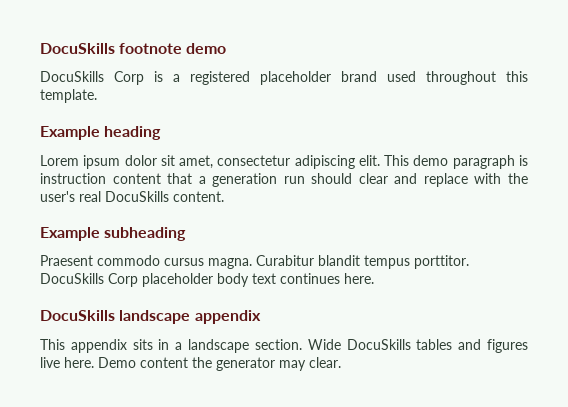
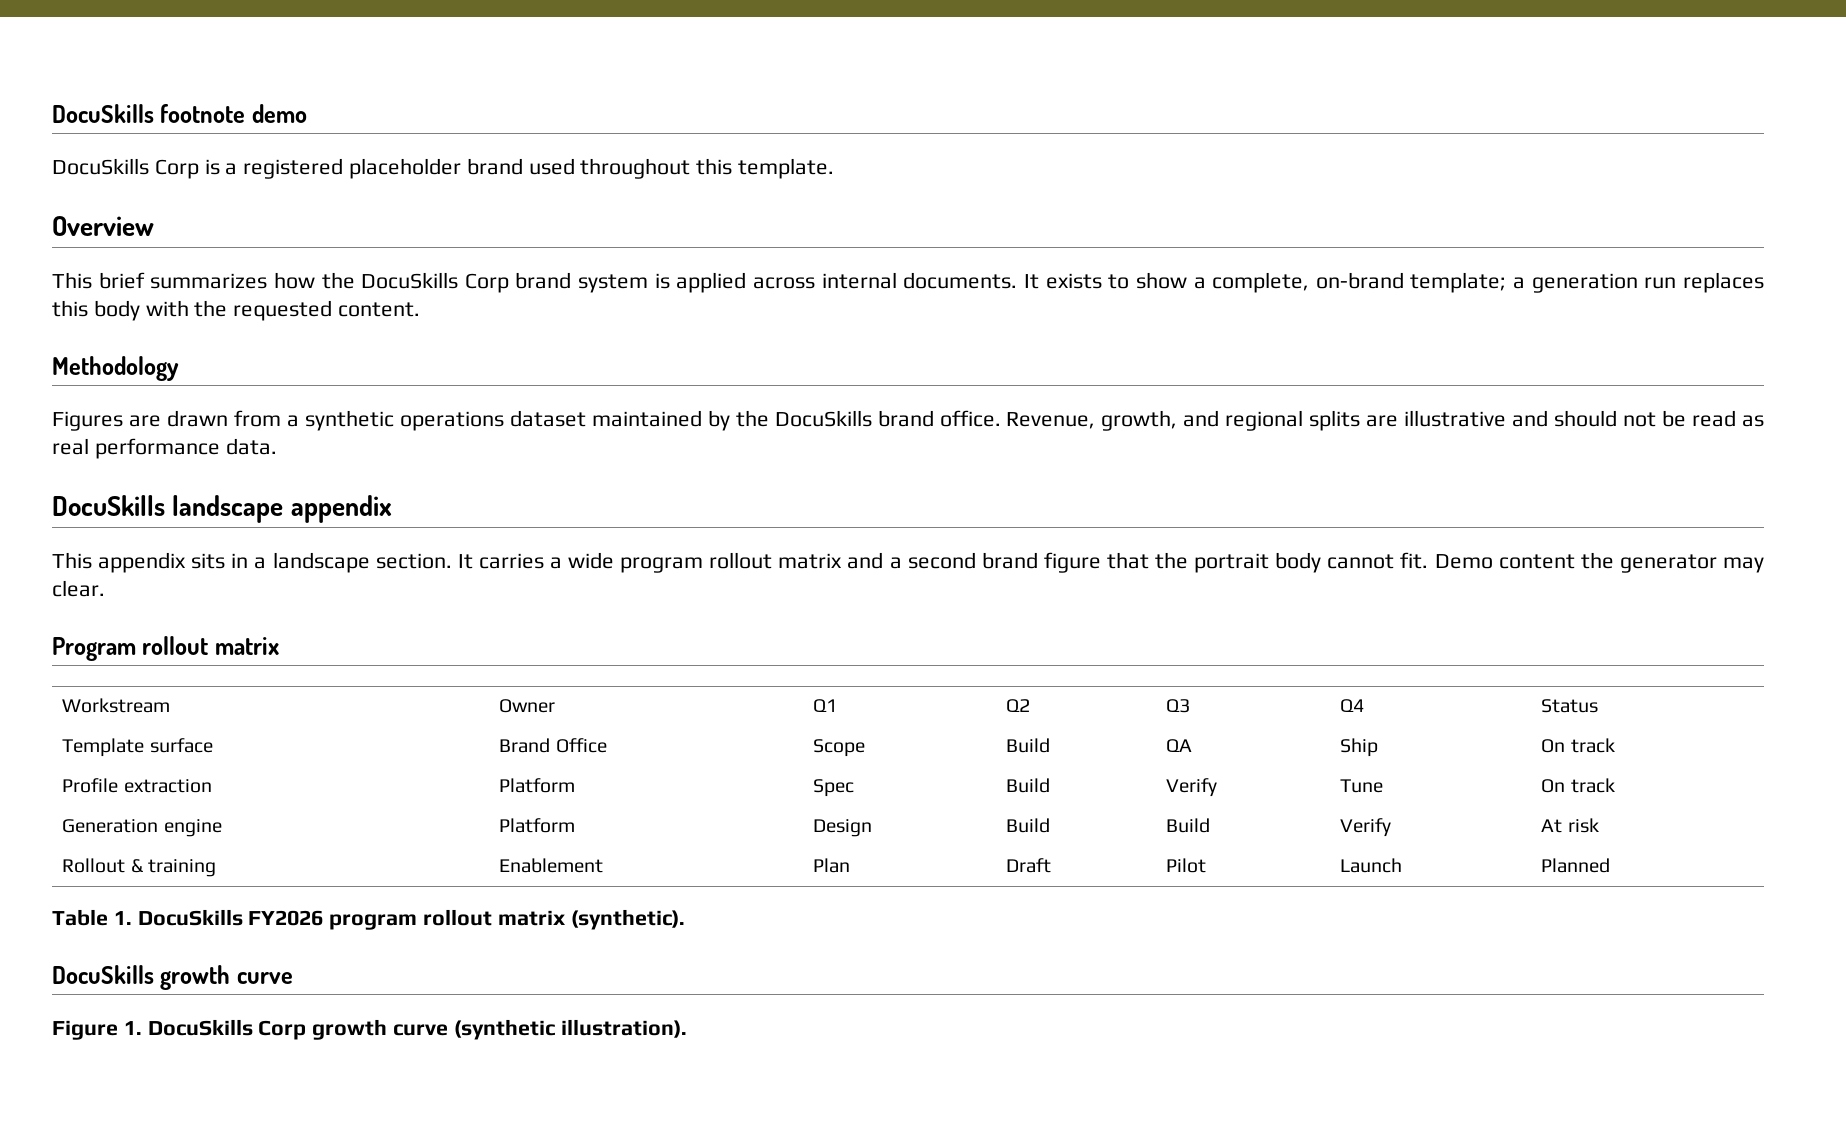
[40,126,162,140] [40,155,528,169] [40,173,528,187] [40,191,224,202] [40,227,187,241] [40,255,469,269] [40,273,374,287] Example heading // Lorem ipsum dolor sit amet, consectetur adipiscing elit. This demo paragraph is instruction content that a generation run should clear and replace with the user's real DocuSkills content. // Example subheading // Praesent commodo cursus magna. Curabitur blandit tempus porttitor. DocuSkills Corp placeholder body text continues here. -> [52,216,154,236] [52,272,1765,293] [52,300,421,321] [52,356,179,381] [52,410,1765,431] [52,438,277,459] Overview // This brief summarizes how the DocuSkills Corp brand system is applied across internal documents. It exists to show a complete, on-brand template; a generation run replaces this body with the requested content. // Methodology // Figures are drawn from a synthetic operations dataset maintained by the DocuSkills brand office. Revenue, growth, and regional splits are illustrative and should not be read as real performance data.
[307,339,528,353] [40,357,94,368] Wide DocuSkills tables and figures live here. -> [457,552,1429,573] It carries a wide program rollout matrix and a second brand figure that the portrait body cannot fit.
(341, 362) none -> [52,636,279,661] [62,698,171,713] [499,699,556,713] [813,699,838,712] [1006,699,1031,712] [1166,699,1191,713] [1340,699,1365,712] [1541,699,1599,713] [62,738,213,757] [499,738,607,753] [813,739,866,757] [1006,738,1051,753] [1166,739,1193,752] [1340,738,1379,757] [1541,738,1615,753] [62,778,212,793] [499,778,576,793] [813,779,855,797] [1006,778,1051,793] [1166,778,1218,797] [1340,779,1384,793] [1541,778,1615,793] [62,819,222,837] [499,818,576,833] [813,819,873,837] [1006,818,1051,833] [1166,818,1211,833] [1340,818,1392,837] [1541,818,1599,833] [62,858,216,877] [499,858,604,873] [813,858,851,873] [1006,858,1052,873] [1166,858,1207,873] [1340,858,1403,873] [1541,858,1611,873] [52,909,685,930] [52,965,293,990] [52,1019,687,1040] // Program rollout matrix // Workstream | Owner | Q1 | Q2 | Q3 | Q4 | Status // Template surface | Brand Office | Scope | Build | QA | Ship | On track // Profile extraction | Platform | Spec | Build | Verify | Tune | On track // Generation engine | Platform | Design | Build | Build | Verify | At risk // Rollout & training | Enablement | Plan | Draft | Pilot | Launch | Planned // Table 1. DocuSkills FY2026 program rollout matrix (synthetic). // DocuSkills growth curve // Figure 1. DocuSkills Corp growth curve (synthetic illustration).

